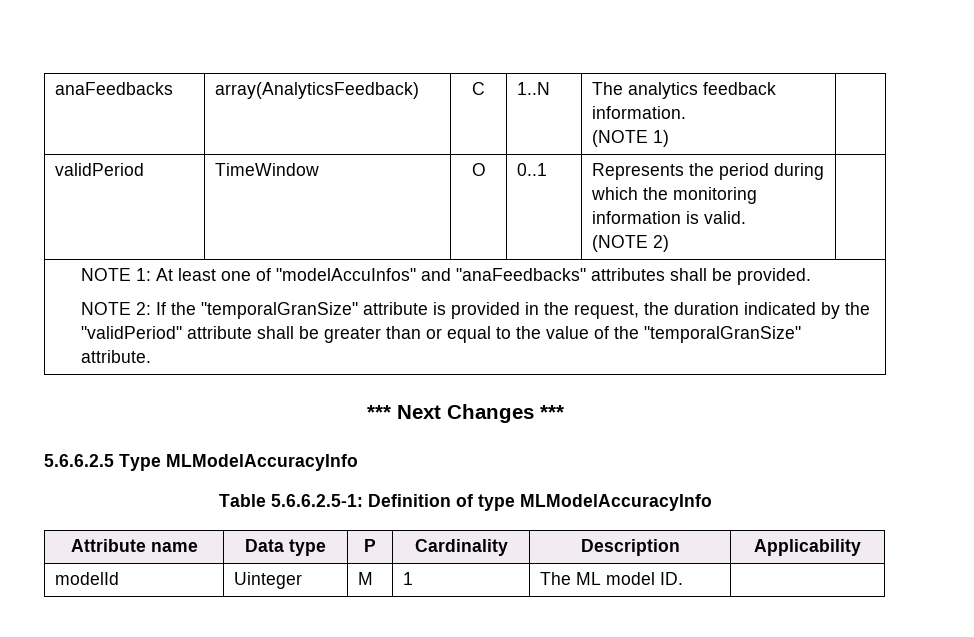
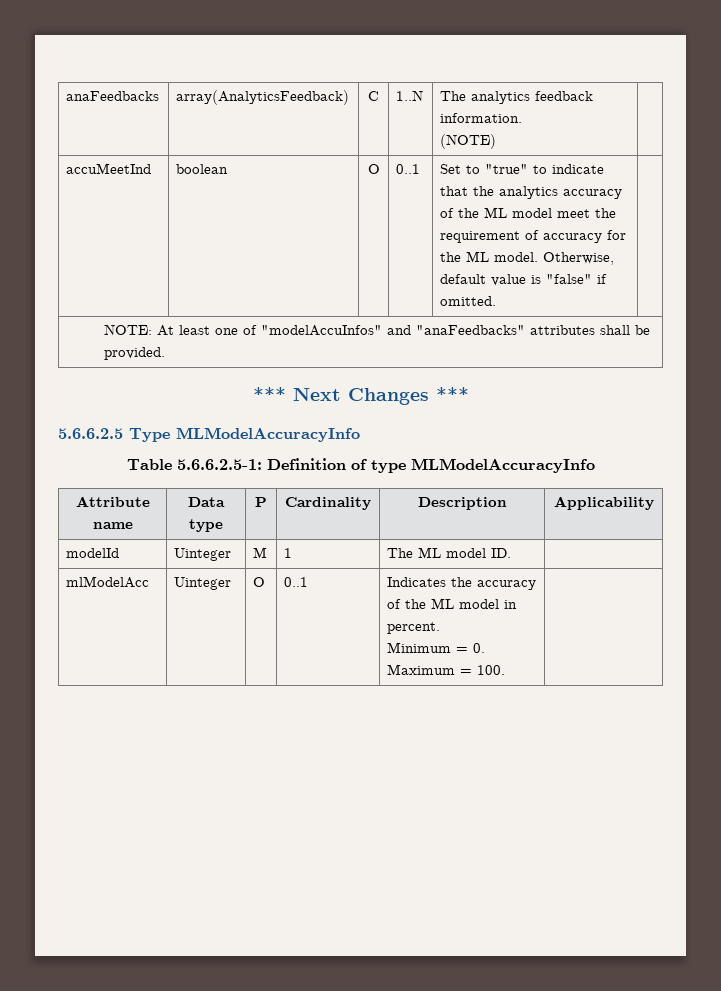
[591,130,669,147] [54,163,144,176] [214,163,319,176] [471,163,486,176] [516,163,547,176] [591,163,824,180] [590,187,757,204] [591,211,746,224] [591,235,669,252] [80,268,151,281] (NOTE 1) | // validPeriod | TimeWindow | O | 0..1 | Represents the period during which the monitoring information is valid. // (NOTE 2) | // NOTE 1: -> [440,134,497,149] [66,163,152,174] [176,164,229,174] [367,164,380,174] [396,164,421,174] [440,164,605,174] [440,186,623,199] [440,207,617,218] [440,230,627,243] [440,251,615,265] [440,274,608,286] [440,296,497,306] [103,324,152,335] (NOTE) | // accuMeetInd | boolean | O | 0..1 | Set to "true" to indicate that the analytics accuracy of the ML model meet the requirement of accuracy for the ML model. Otherwise, default value is "false" if omitted. | // NOTE:
[80,302,870,319] [80,326,801,343] [80,350,151,363] // NOTE 2: If the "temporalGranSize" attribute is provided in the request, the duration indicated by the "validPeriod" attribute shall be greater than or equal to the value of the "temporalGranSize" attribute. -> (165, 353) none
(683, 578) none -> [66,576,150,588] [174,577,232,590] [253,577,266,587] [284,577,309,587] [387,577,537,590] [387,598,518,609] [387,622,441,634] [387,642,486,653] [387,664,506,675] // mlModelAcc | Uinteger | O | 0..1 | Indicates the accuracy of the ML model in percent. // Minimum = 0. Maximum = 100. |

